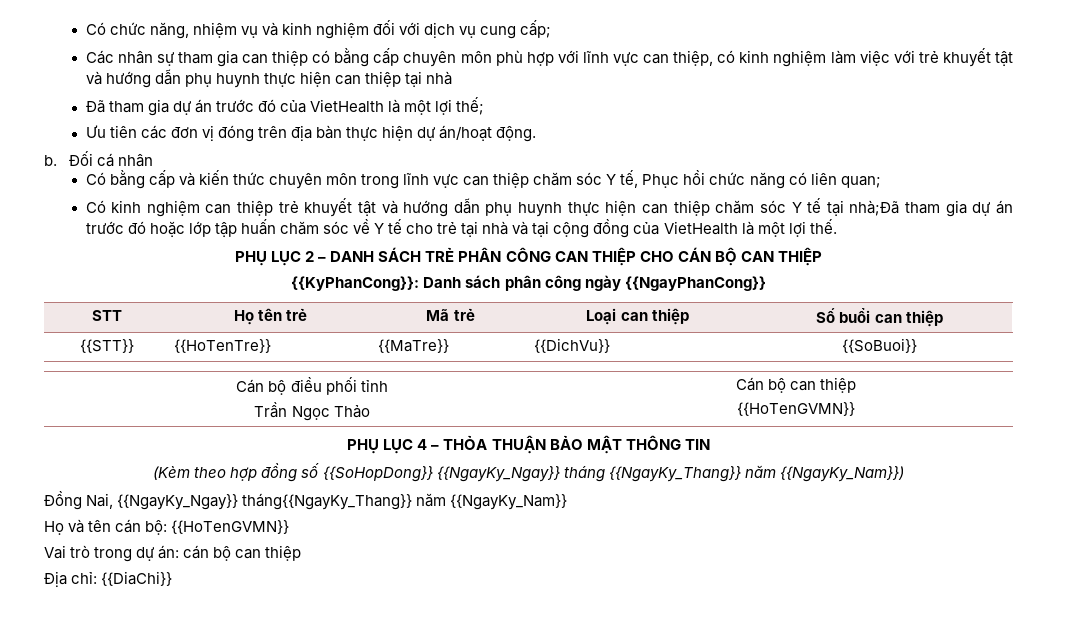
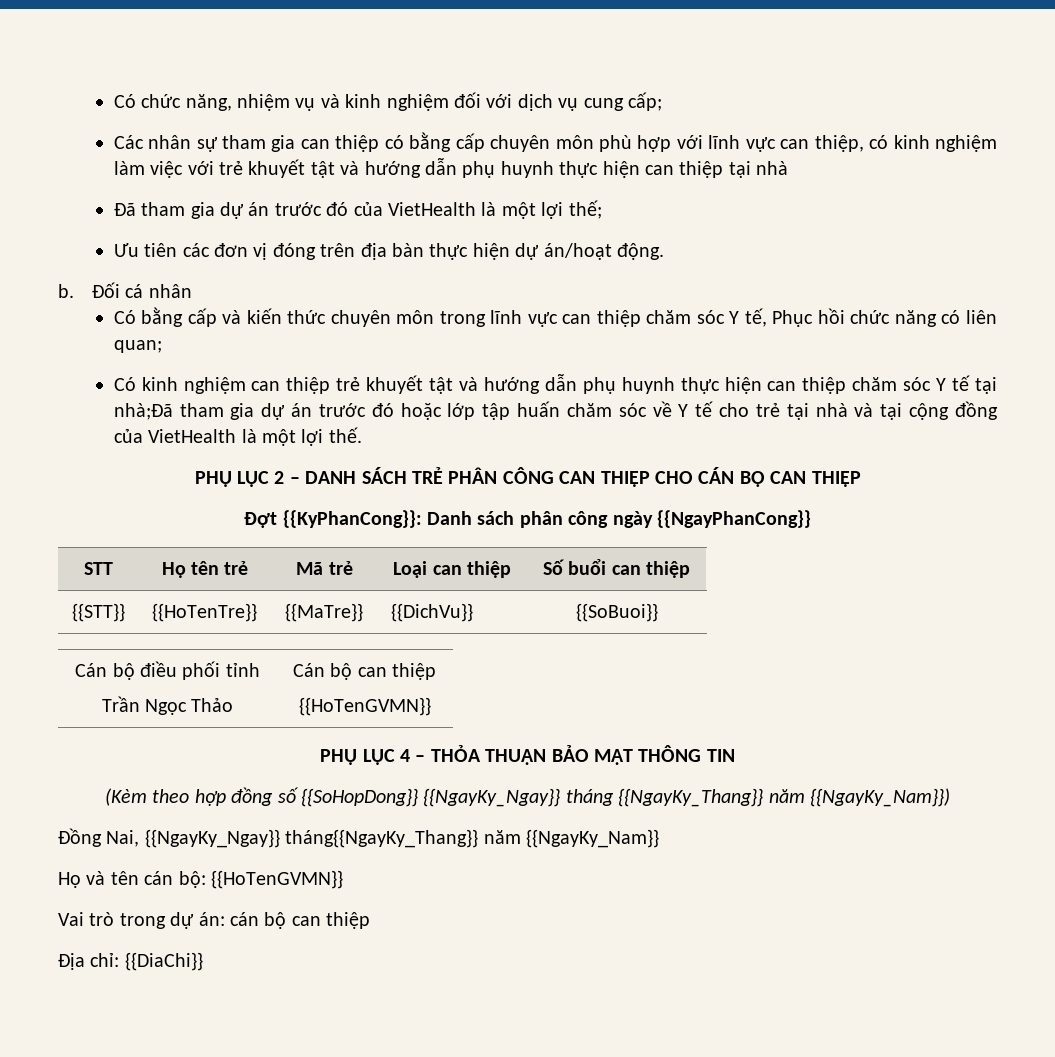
(822, 256) none -> [244,512,278,528] Đợt

